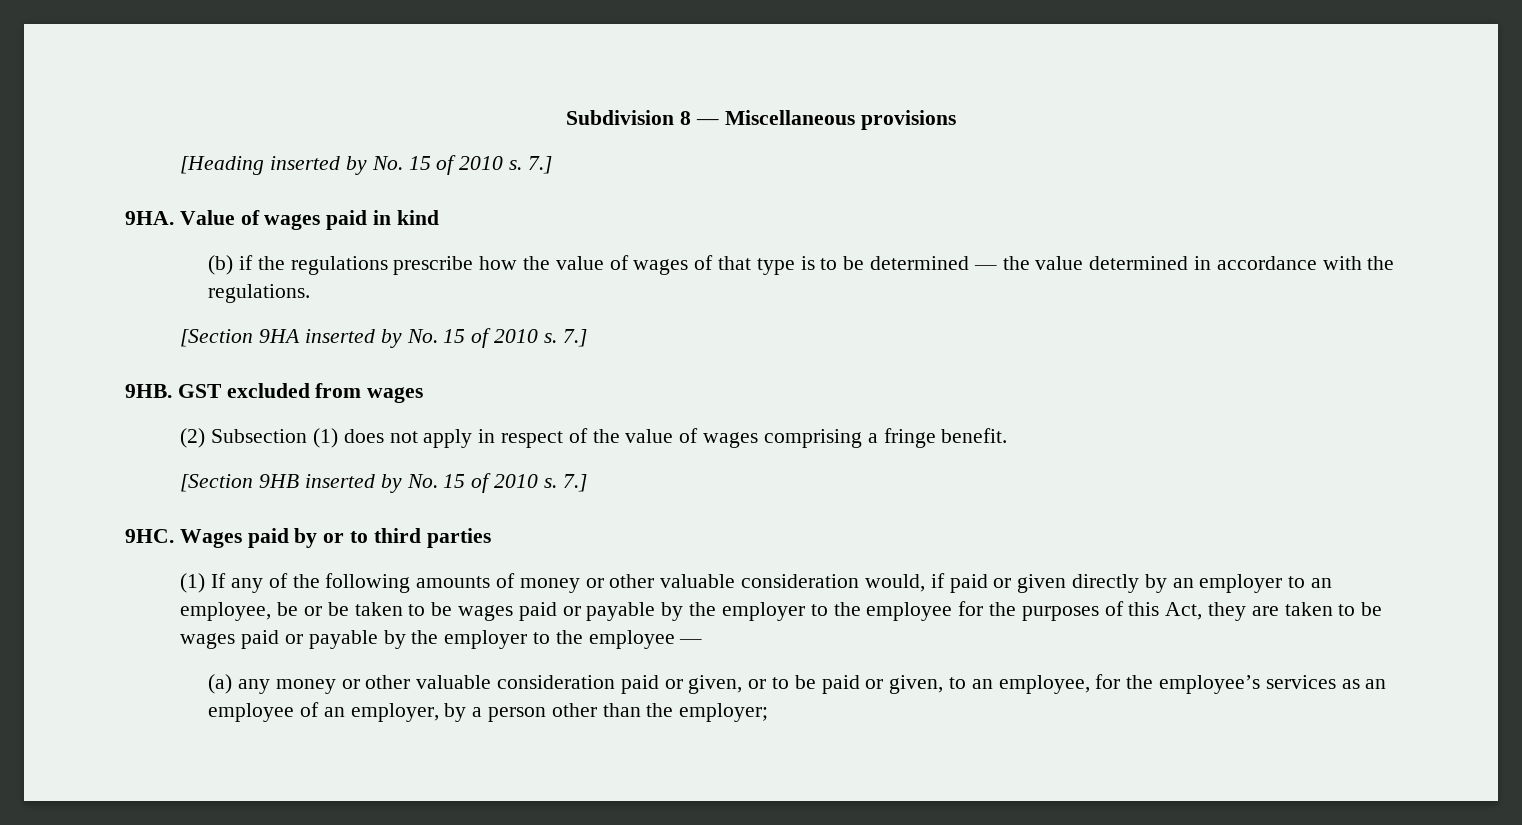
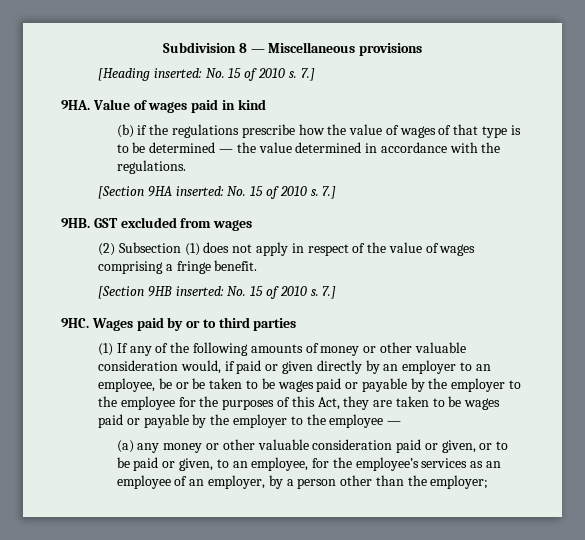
[270,156,368,175] inserted by -> [153,68,202,78] inserted:
[305,329,402,348] inserted by -> [175,186,224,196] inserted:
[305,474,402,493] inserted by -> [175,286,224,296] inserted:

